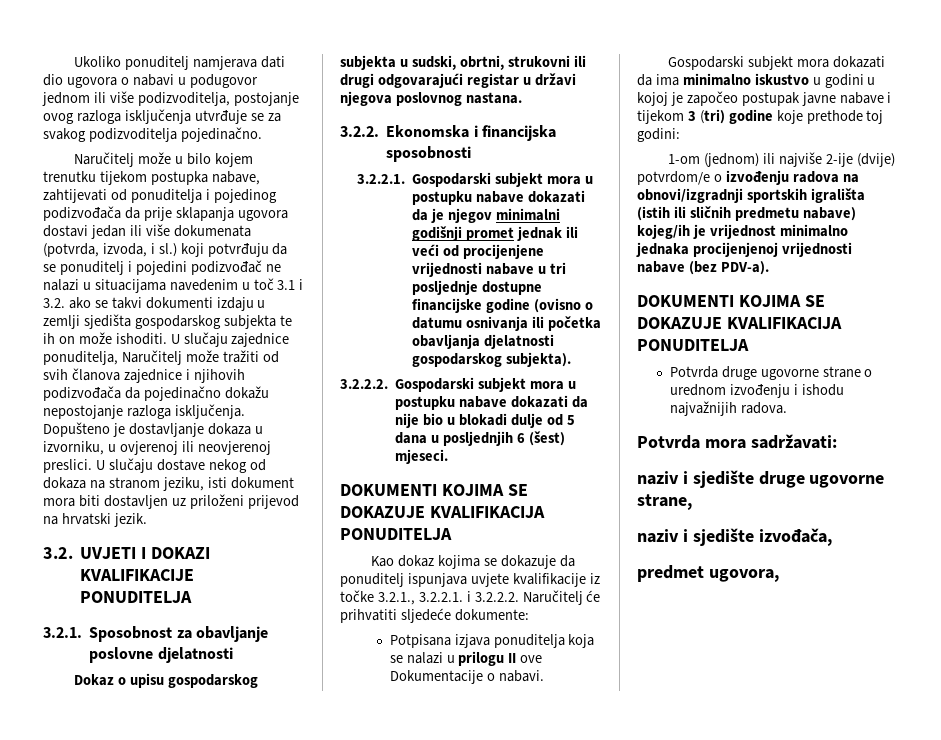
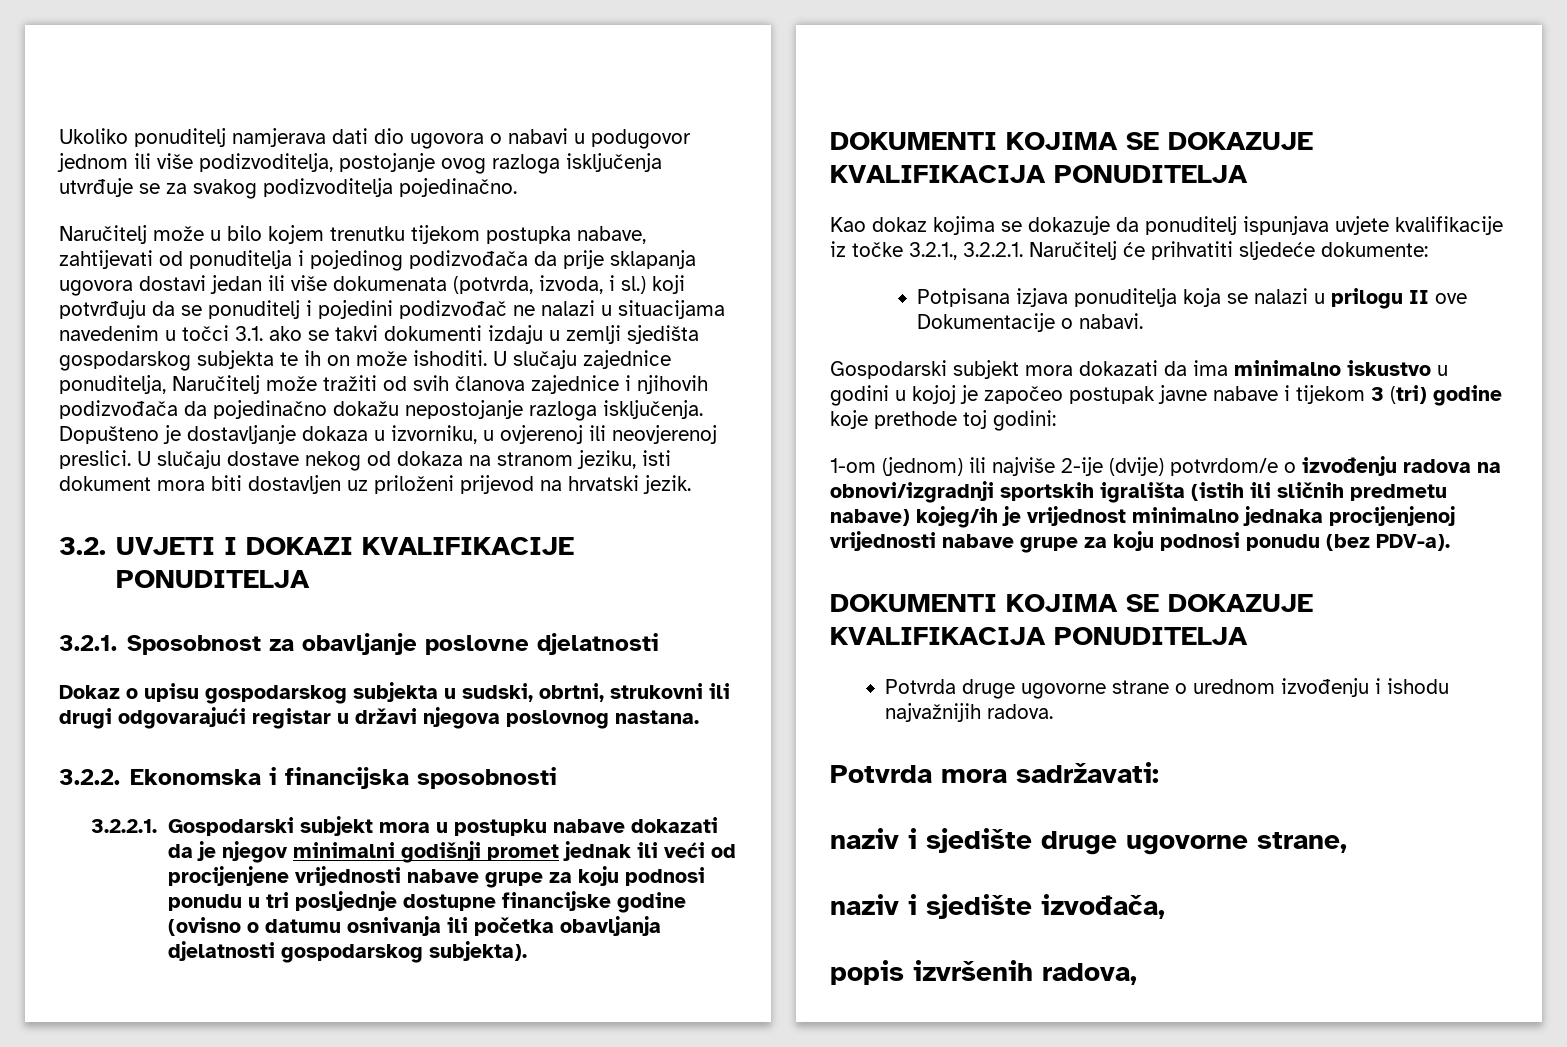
[253,278,304,290] [43,298,65,308] toč 3.1 i 3.2. -> [182,325,263,341] točci 3.1.
(535, 269) none -> [484,866,705,888] [167,894,242,911] grupe za koju podnosi ponudu
[340,377,576,392] [395,395,588,410] [395,413,575,428] [395,431,565,446] [395,449,449,464] // 3.2.2.2. Gospodarski subjekt mora u postupku nabave dokazati da nije bio u blokadi dulje od 5 dana u posljednjih 6 (šest) mjeseci. -> (527, 951) none
[466,591,519,602] i 3.2.2.2. -> (1023, 249) none
(685, 267) none -> [1020,531,1320,553] grupe za koju podnosi ponudu
[637,565,779,582] predmet ugovora, -> [830,960,1137,985] popis izvršenih radova,

